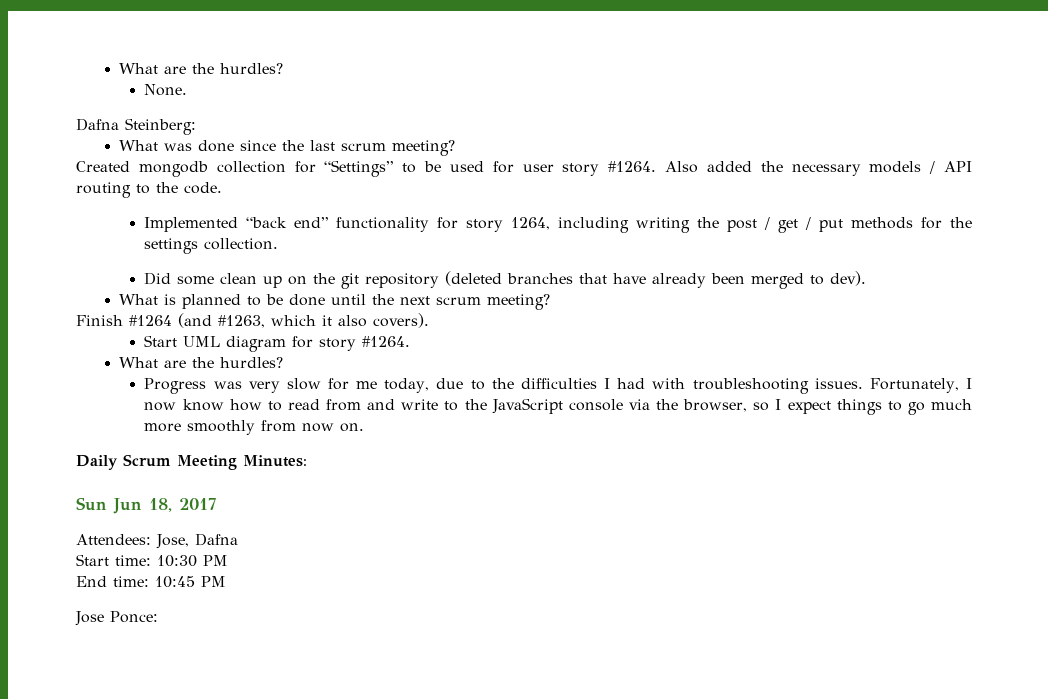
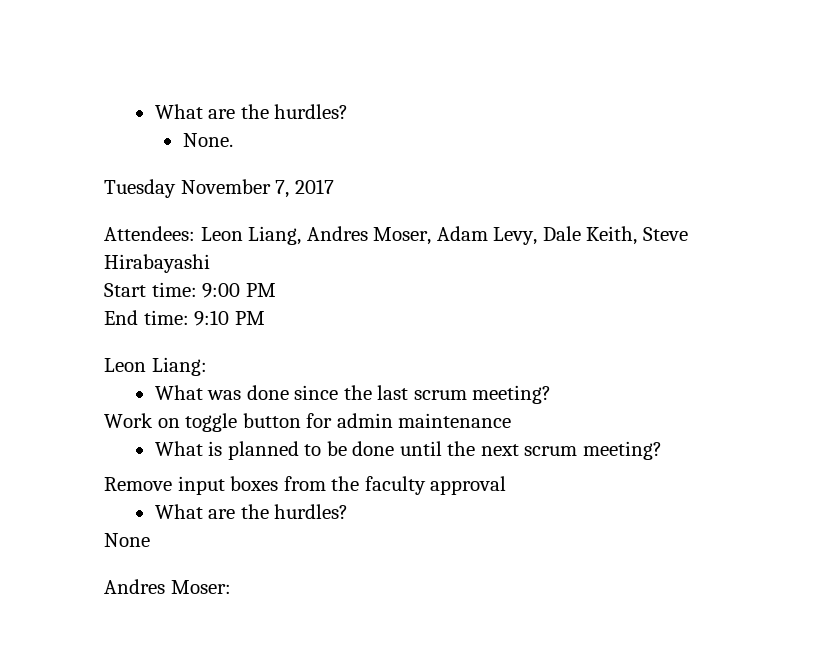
[76,118,196,135] Dafna Steinberg: -> [104,179,334,198] [104,226,688,245] [104,254,210,273] [104,282,276,298] [104,310,265,326] [104,357,207,376] Tuesday November 7, 2017 // Attendees: Leon Liang, Andres Moser, Adam Levy, Dale Keith, Steve Hirabayashi // Start time: 9:00 PM // End time: 9:10 PM // Leon Liang:
[76,160,973,177] [76,182,222,198] [144,217,973,233] [144,238,279,254] [144,271,867,289] Created mongodb collection for “Settings” to be used for user story #1264. Also added the necessary models / API routing to the code. // Implemented “back end” functionality for story 1264, including writing the post / get / put methods for the settings collection. // Did some clean up on the git repository (deleted branches that have already been merged to dev). -> [104,413,512,432] Work on toggle button for admin maintenance
[76,313,429,328] [144,335,411,352] [119,357,284,368] [144,378,973,394] [144,398,973,415] [144,420,365,435] [76,454,307,470] [76,497,216,514] [76,533,238,549] [76,554,228,567] [76,576,226,588] [75,611,158,626] Finish #1264 (and #1263, which it also covers). // Start UML diagram for story #1264. // What are the hurdles? // Progress was very slow for me today, due to the difficulties I had with troubleshooting issues. Fortunately, I now know how to read from and write to the JavaScript console via the browser, so I expect things to go much more smoothly from now on. // Daily Scrum Meeting Minutes: // Sun Jun 18, 2017 // Attendees: Jose, Dafna // Start time: 10:30 PM // End time: 10:45 PM // Jose Ponce: -> [104,476,507,495] [154,504,349,519] [104,533,150,547] [104,579,231,594] Remove input boxes from the faculty approval // What are the hurdles? // None // Andres Moser:

